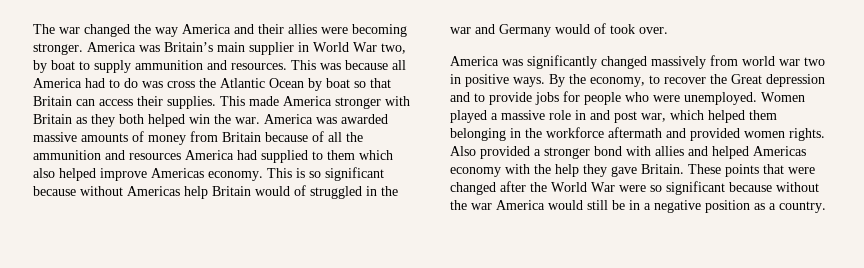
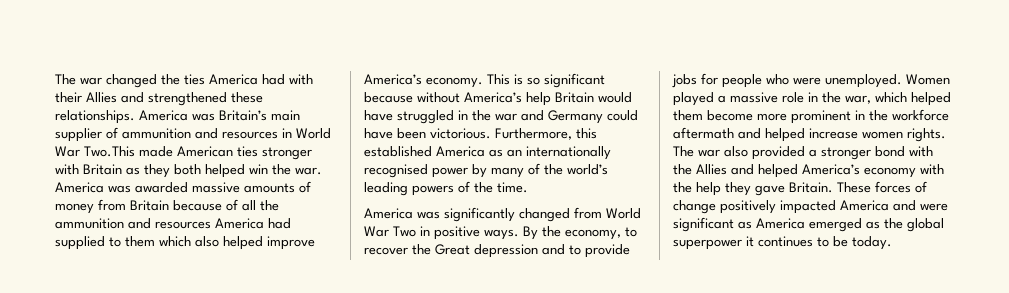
[155,24,407,37] [33,43,83,55] way America and their allies were becoming stronger. -> [184,74,313,85] [55,92,263,106] [55,110,135,124] ties America had with their Allies and strengthened these relationships.
[298,42,406,54] [33,60,406,73] [33,78,391,91] [33,96,332,109] in World War two, by boat to supply ammunition and resources. This was because all America had to do was cross the Atlantic Ocean by boat so that Britain can access their supplies. This made America -> [106,127,331,139] [55,146,258,157] of ammunition and resources in World War Two.This made American ties
[151,168,204,178] Americas -> [364,74,422,85] America’s
[127,186,180,196] Americas -> [464,92,522,103] America’s
[294,185,306,196] of -> [364,110,393,121] have
[555,23,668,34] would of took over. -> [607,110,638,121] [364,128,597,140] [364,146,611,160] [364,163,608,178] [364,181,528,196] could have been victorious. Furthermore, this established America as an internationally recognised power by many of the world’s leading powers of the time.
[651,55,825,69] massively from world war two -> [574,207,641,219] [364,226,416,237] from World War Two
[590,110,637,123] and post -> [822,92,841,103] the
[450,128,506,141] belonging -> [707,110,851,124] become more prominent
[690,128,825,141] [450,146,476,156] provided women rights. Also -> [765,128,946,142] [673,146,748,157] helped increase women rights. The war also
[655,146,806,159] allies and helped Americas -> [673,164,860,178] the Allies and helped America’s
[725,164,815,177] [450,181,819,195] [450,200,826,213] points that were changed after the World War were so significant because without the war America would still be in a negative position as a country. -> [875,181,927,193] [673,200,948,214] [673,217,944,232] [673,236,892,250] forces of change positively impacted America and were significant as America emerged as the global superpower it continues to be today.

